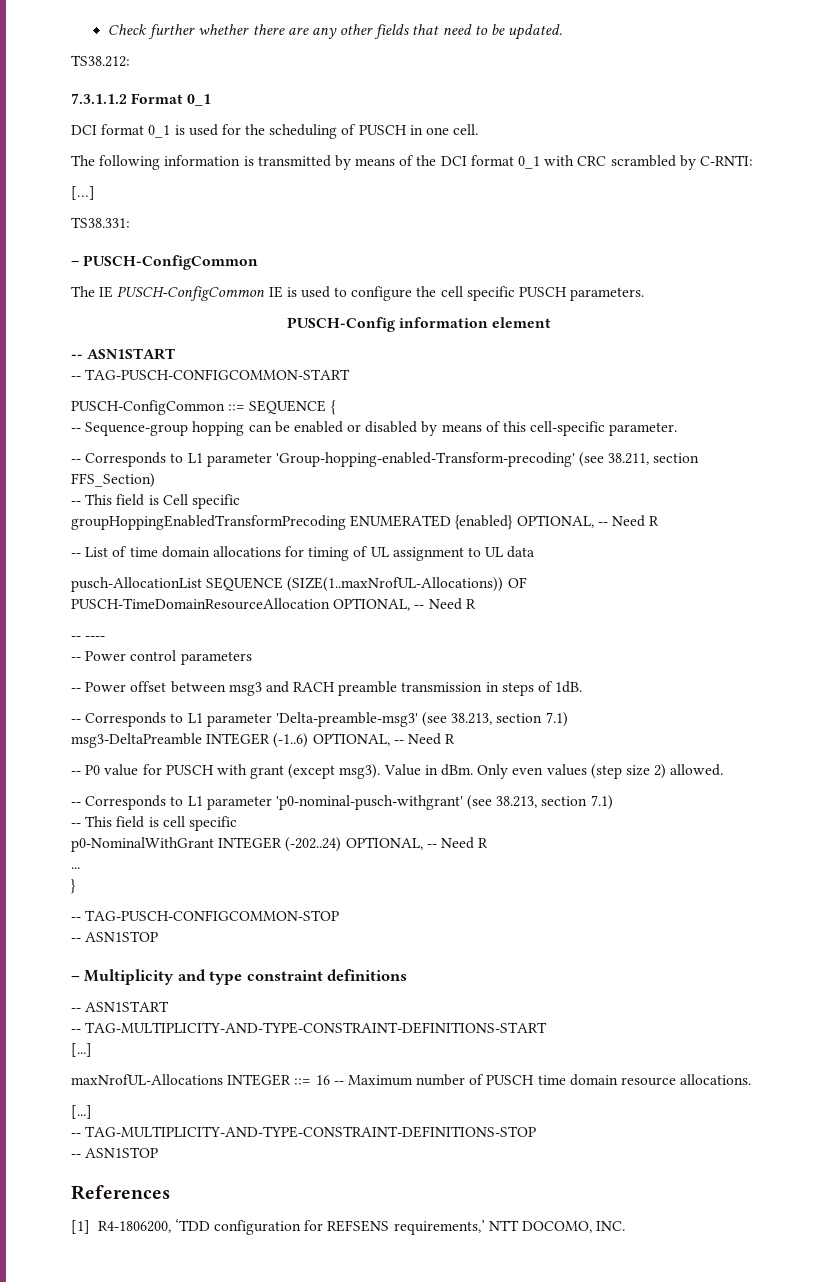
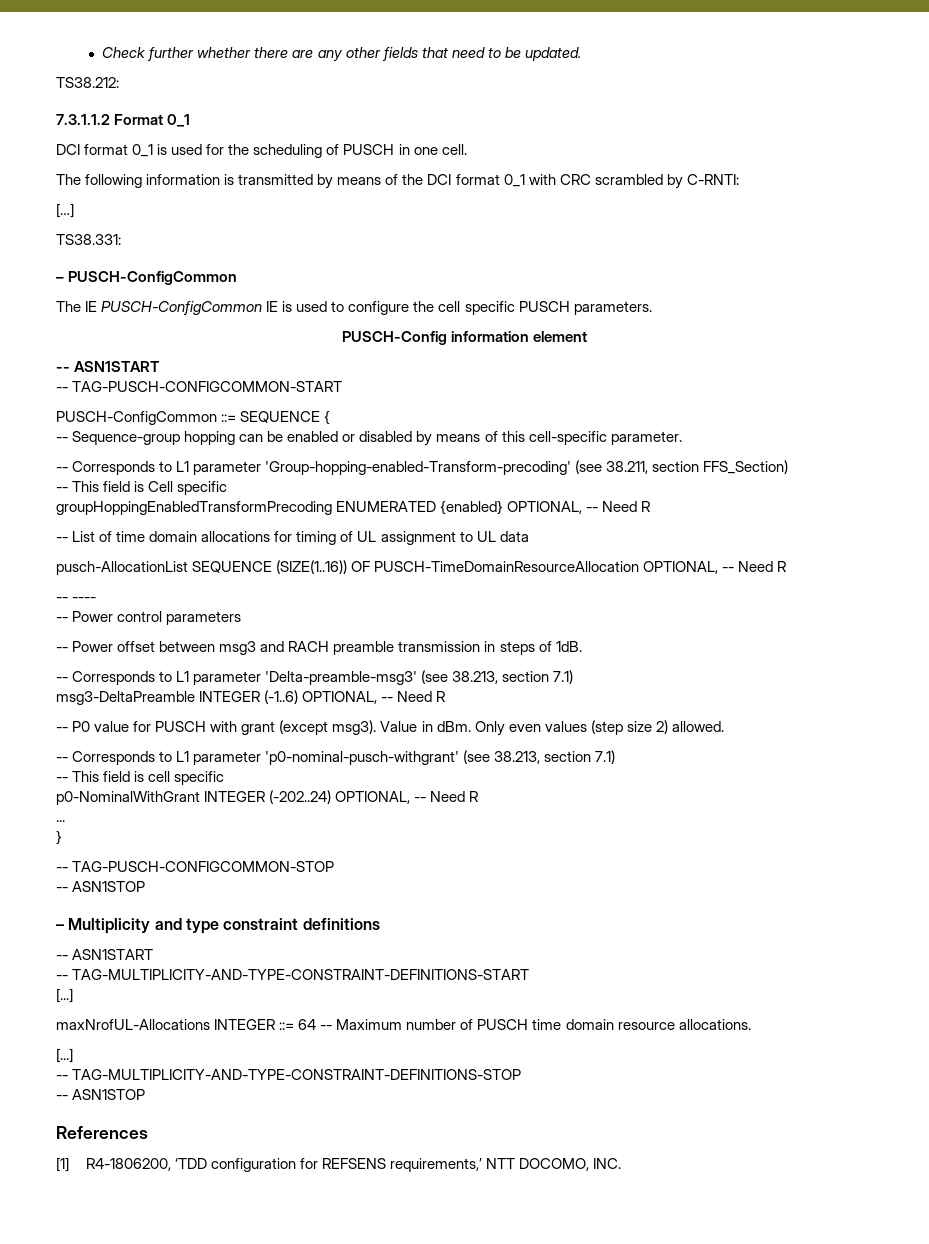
[287,577,504,592] (SIZE(1..maxNrofUL-Allocations)) -> [276,560,348,574] (SIZE(1..16))
[315,1075,330,1085] 16 -> [298,1019,317,1030] 64

